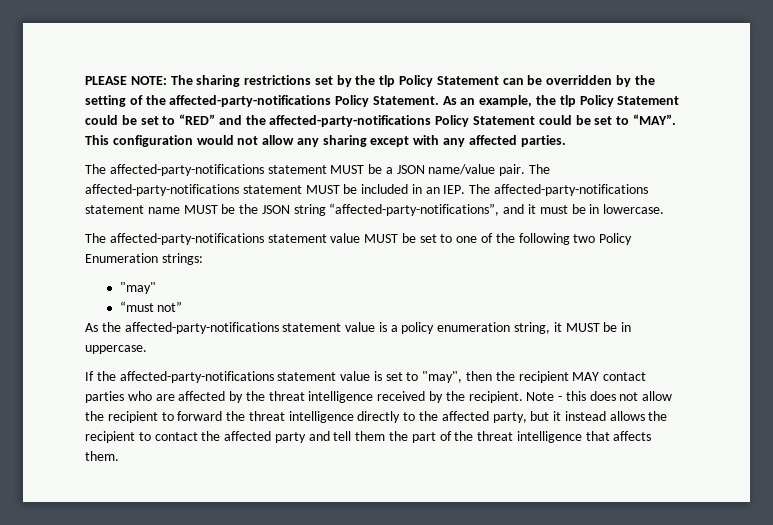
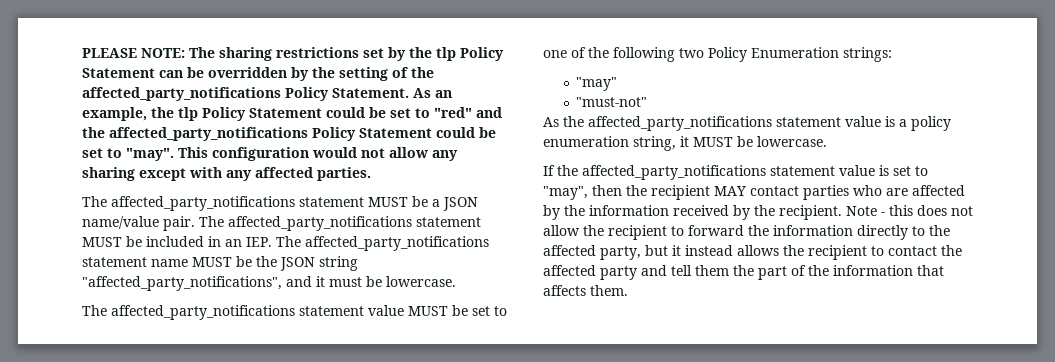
[169,95,332,107] affected-party-notifications -> [82,87,281,101] affected_party_notifications
[179,114,216,125] “RED” -> [434,107,472,118] "red"
[269,114,676,127] affected-party-notifications Policy Statement could be set to “MAY”. -> [109,127,496,141] [82,148,174,161] affected_party_notifications Policy Statement could be set to "may".
[109,164,264,176] affected-party-notifications -> [111,196,295,211] affected_party_notifications
[85,184,239,196] affected-party-notifications -> [228,216,412,231] affected_party_notifications
[494,184,649,196] affected-party-notifications -> [305,236,489,251] affected_party_notifications
[329,203,500,216] “affected-party-notifications”, -> [82,276,282,291] "affected_party_notifications",
[589,204,600,214] in -> (382, 281) none
[109,233,264,245] affected-party-notifications -> [111,305,295,320] affected_party_notifications
[119,301,183,312] “must not” -> [576,97,648,107] "must-not"
[124,322,279,334] affected-party-notifications -> [588,116,772,131] affected_party_notifications
[621,322,632,332] [85,345,147,354] in uppercase. -> [757,136,827,147] lowercase.
[119,371,274,383] affected-party-notifications -> [582,165,766,180] affected_party_notifications
[268,391,374,403] threat intelligence -> [589,205,669,216] information
[248,411,354,423] threat intelligence -> [773,225,853,236] information
[477,431,582,443] threat intelligence -> [833,265,913,276] information

